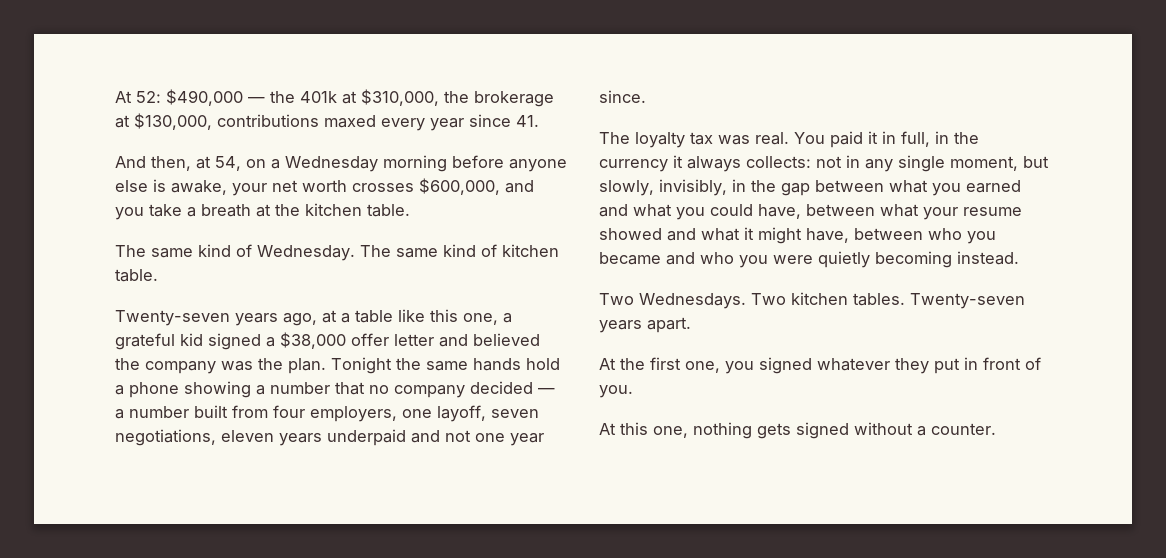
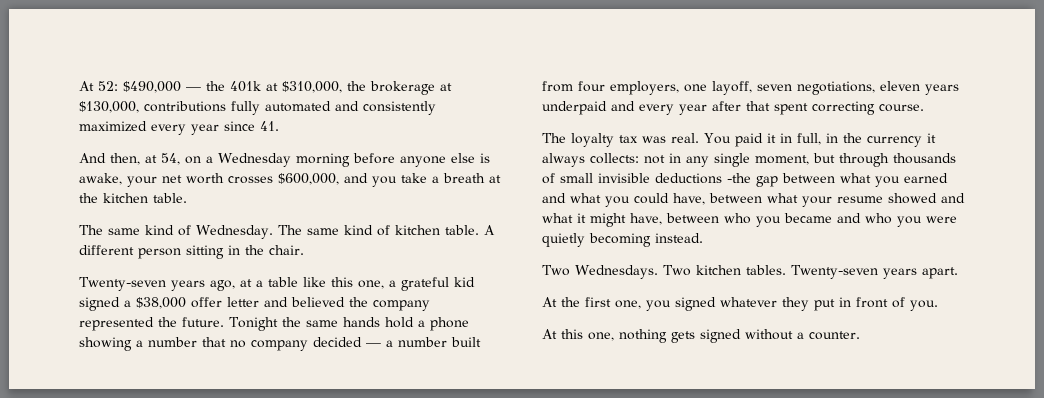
[324,115,376,128] maxed -> [231,101,436,115] [79,121,147,132] fully automated and consistently maximized
(158, 275) none -> [483,225,495,235] [79,245,304,259] A different person sitting in the chair.
[221,358,326,374] was the plan. -> [79,317,224,331] represented the future.
[445,430,544,446] [599,90,646,103] not one year since. -> [639,101,924,115] every year after that spent correcting course.
[599,179,776,196] slowly, invisibly, in the -> [839,153,956,167] [542,173,751,184] through thousands of small invisible deductions -the

